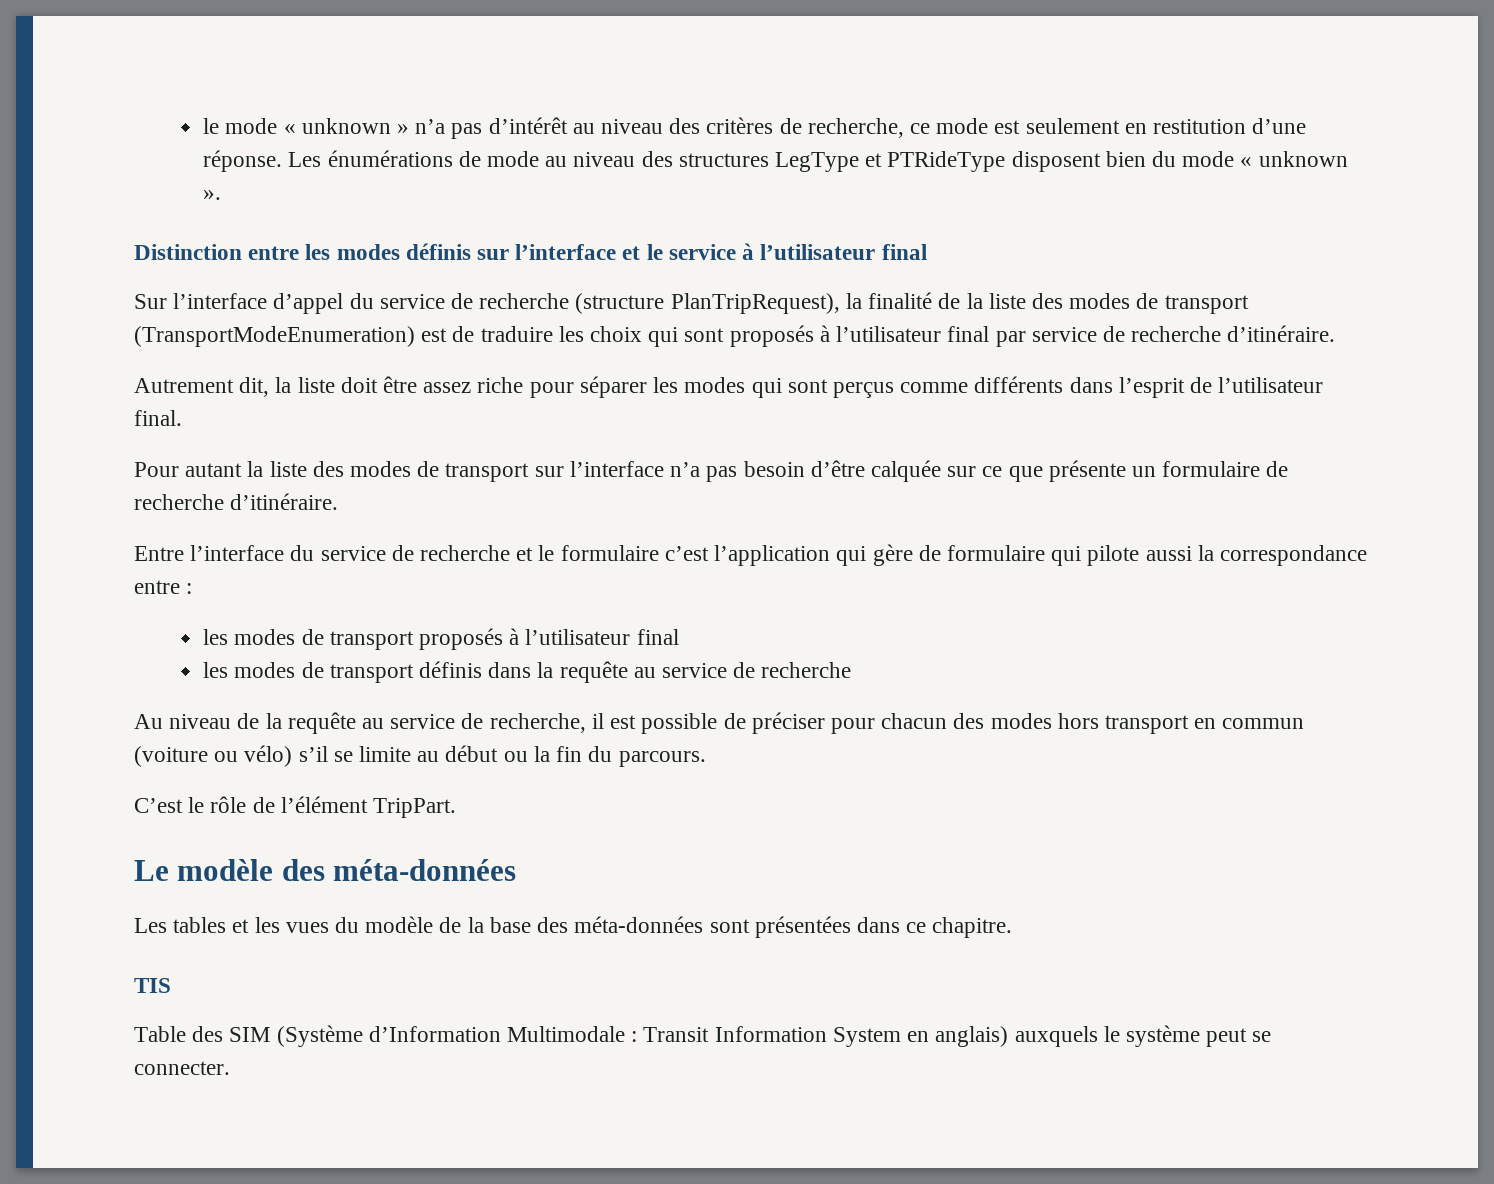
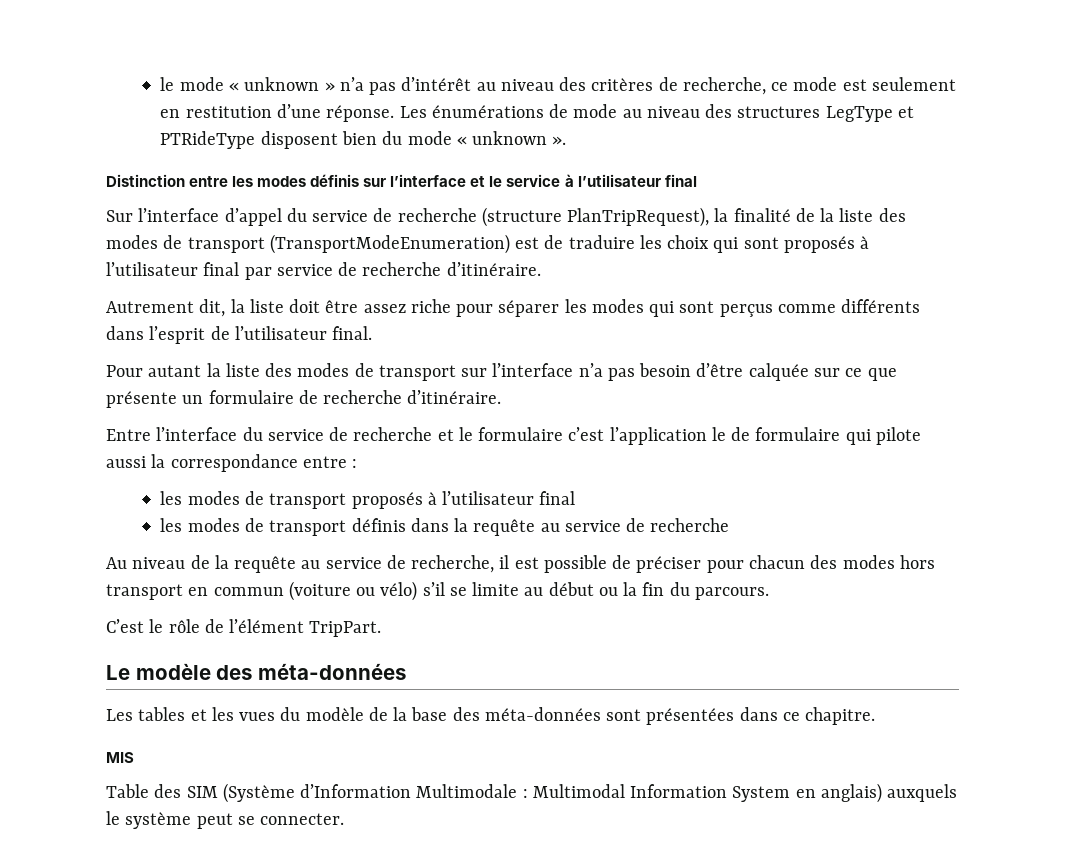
[836,544,913,566] qui gère -> [711,427,726,441] le
[134,978,171,993] TIS -> [106,752,134,763] MIS
[643,1027,710,1042] Transit -> [532,784,625,798] Multimodal

